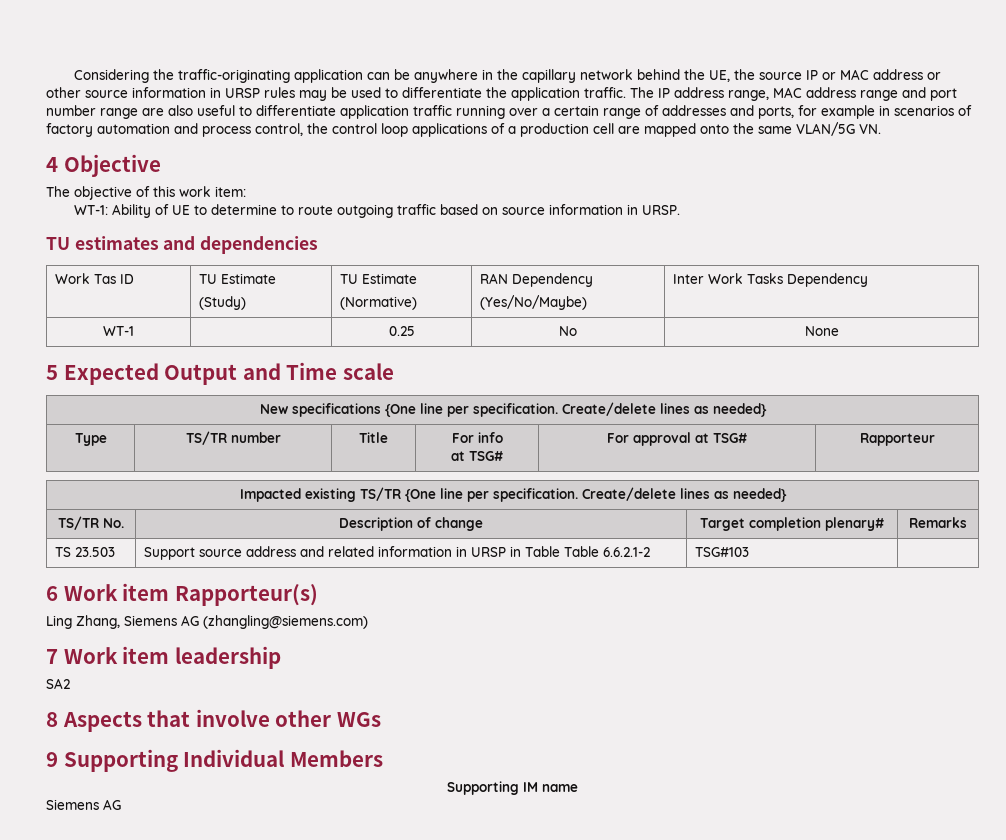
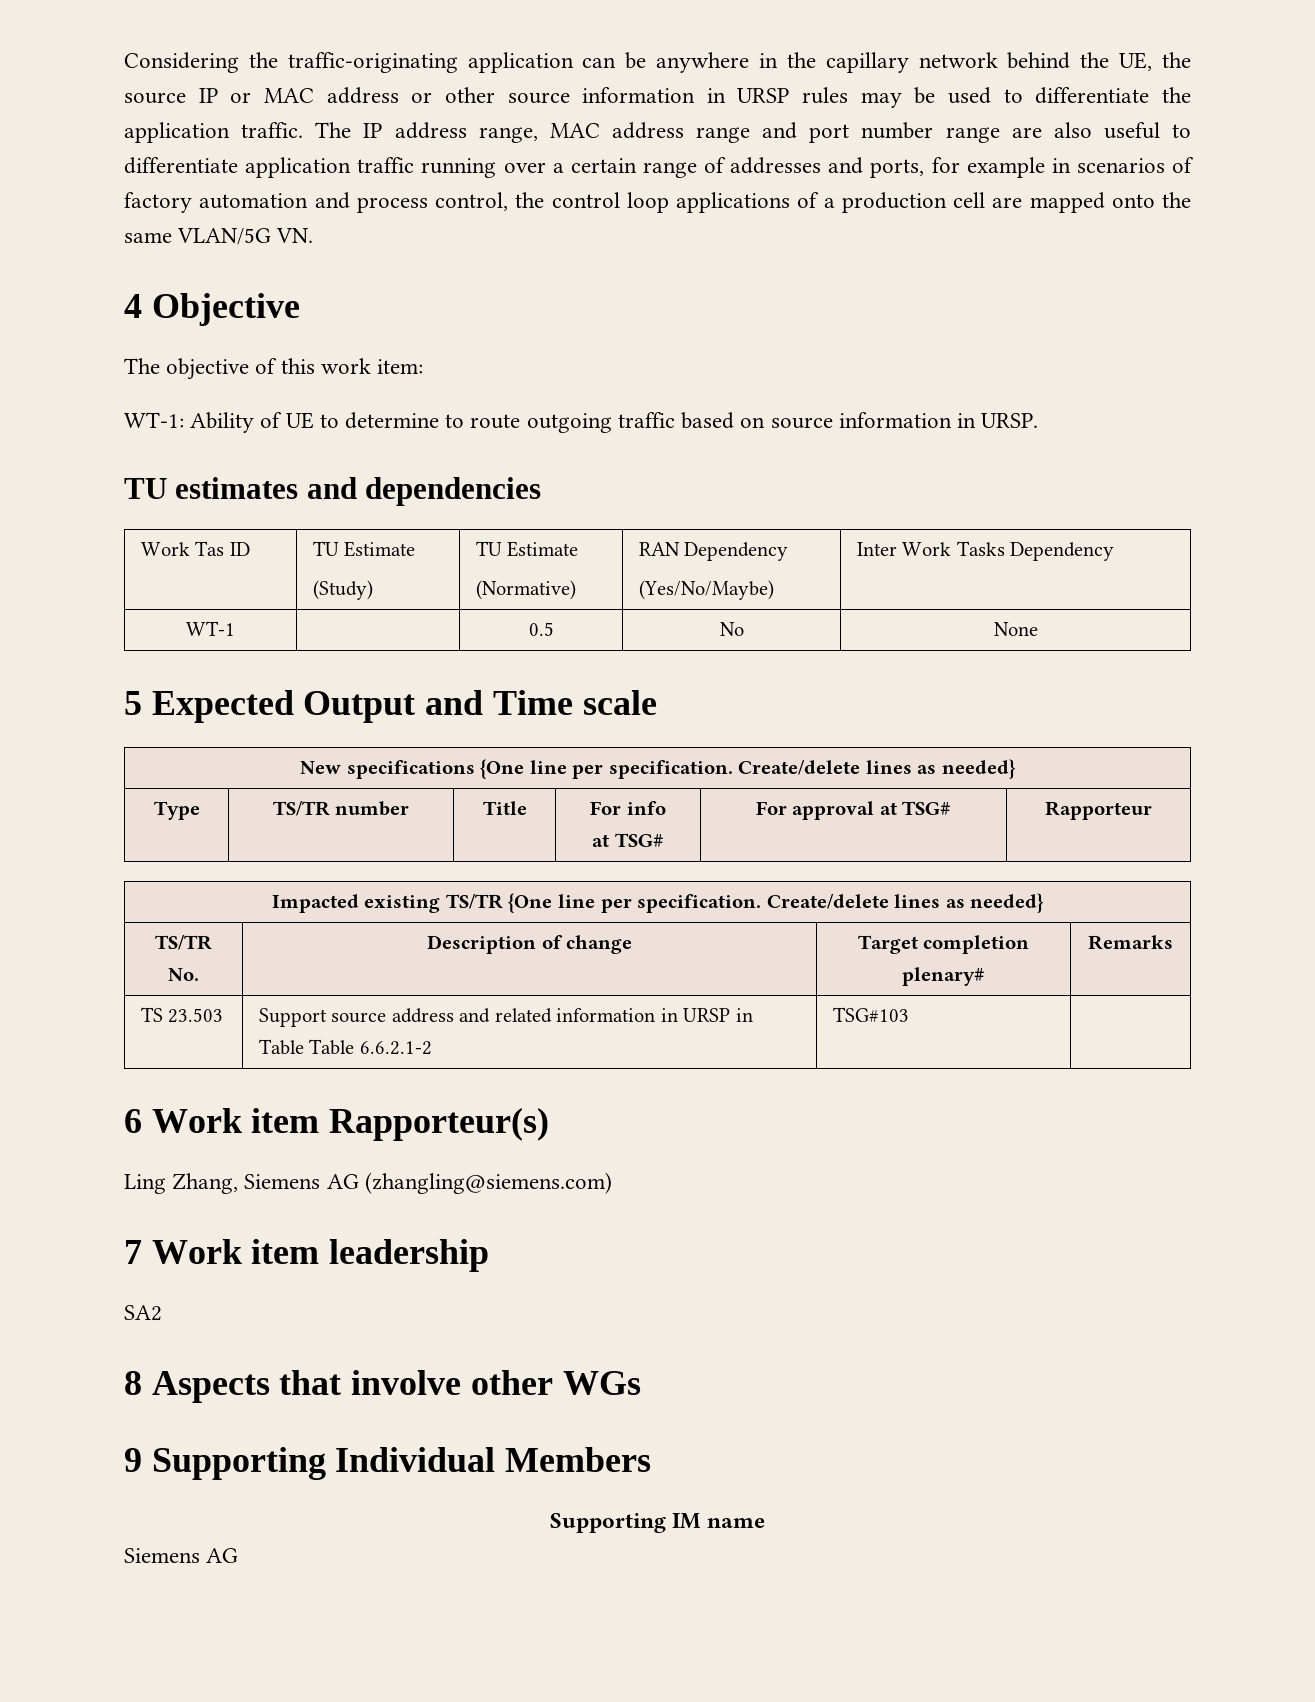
[388,326,415,336] 0.25 -> [528,622,554,636] 0.5

